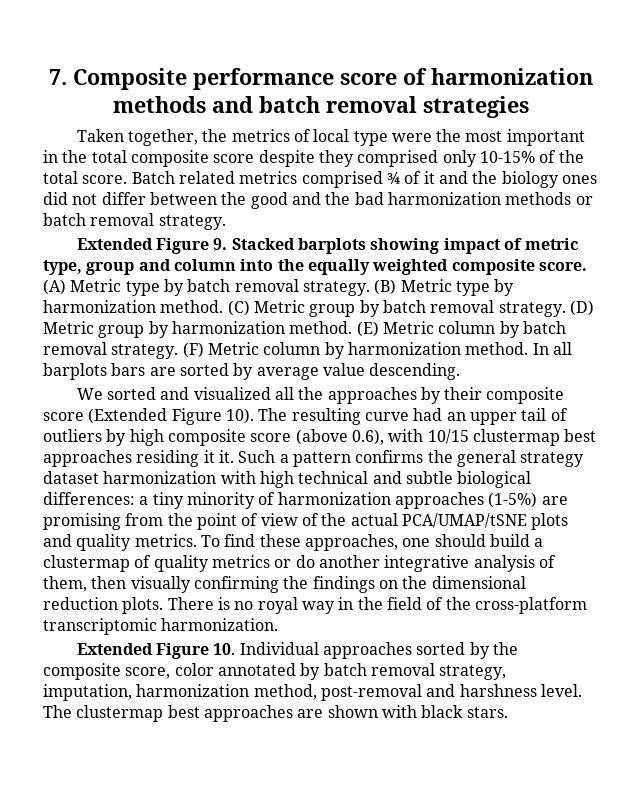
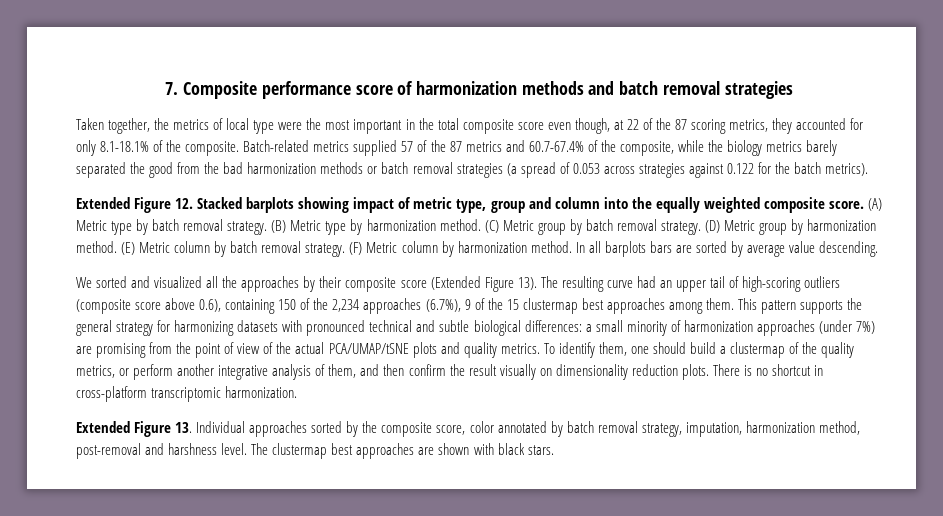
[258,150,584,167] [43,171,597,188] [43,192,217,205] despite they comprised only 10-15% of the total score. Batch related metrics comprised ¾ of it and the biology ones did not differ between -> [547,118,864,134] [76,140,838,156] [76,162,126,178] even though, at 22 of the 87 scoring metrics, they accounted for only 8.1-18.1% of the composite. Batch-related metrics supplied 57 of the 87 metrics and 60.7-67.4% of the composite, while the biology metrics barely separated
[291,192,321,205] and -> [177,162,201,174] from
[158,215,226,230] [76,238,228,254] strategy. // Extended Figure 9. -> [456,162,869,178] [76,197,194,213] strategies (a spread of 0.053 across strategies against 0.122 for the batch metrics). // Extended Figure 12.
[225,408,254,424] 10). -> [517,277,537,290] 13).
[43,429,597,446] [43,450,585,467] [43,471,294,488] outliers by high composite score (above 0.6), with 10/15 clustermap best approaches residing it it. Such a pattern confirms the general strategy dataset harmonization with high -> [742,276,841,292] [76,298,863,314] [76,320,366,336] high-scoring outliers (composite score above 0.6), containing 150 of the 2,234 approaches (6.7%), 9 of the 15 clustermap best approaches among them. This pattern supports the general strategy for harmonizing datasets with pronounced
[152,492,184,509] tiny -> [595,320,623,332] small
[488,492,538,508] (1-5%) -> [818,320,875,334] (under 7%)
[224,534,398,551] find these approaches, -> [558,342,627,358] identify them,
[153,555,315,572] quality metrics or do -> [802,342,855,358] [76,364,174,380] the quality metrics, or perform
[91,576,526,593] then visually confirming the findings on the dimensional -> [360,364,628,380] and then confirm the result visually on dimensionality
[257,597,471,614] royal way in the field of the -> [772,364,824,376] shortcut in
[213,643,236,655] 10. -> [175,422,193,433] 13.

